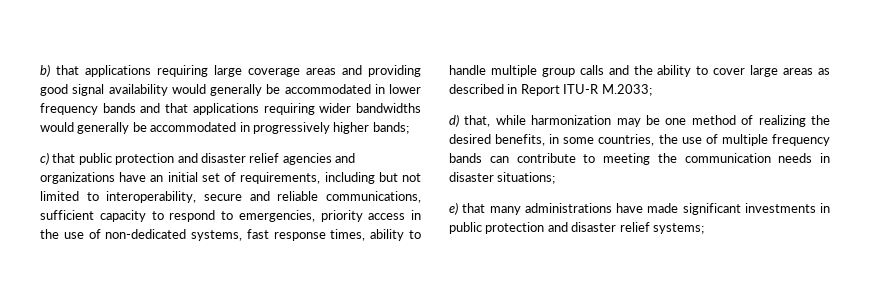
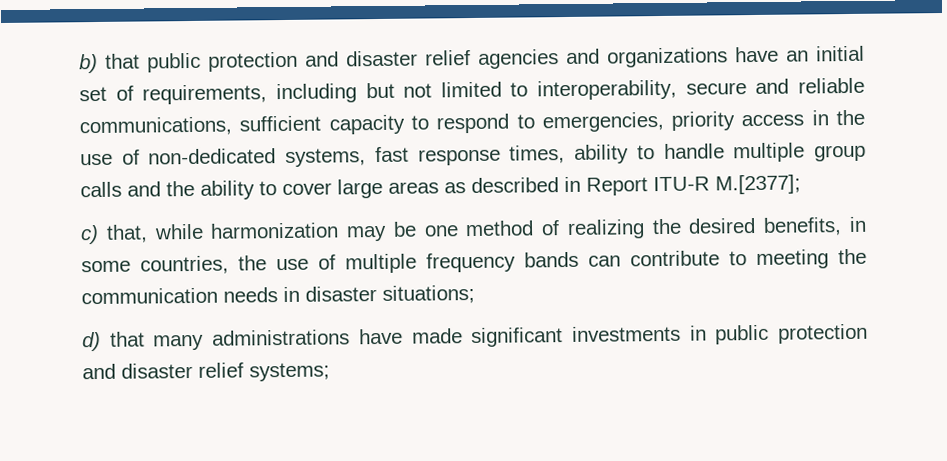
[85,65,421,77] [40,84,421,96] [40,103,421,115] [40,122,409,134] [40,152,76,165] applications requiring large coverage areas and providing good signal availability would generally be accommodated in lower frequency bands and that applications requiring wider bandwidths would generally be accommodated in progressively higher bands; // c) that -> (140, 61) none
[601,84,652,96] [449,114,459,127] M.2033; // d) -> [715,174,801,195] [80,224,99,245] M.[2377]; // c)
[449,202,458,215] e) -> [82,331,101,352] d)

